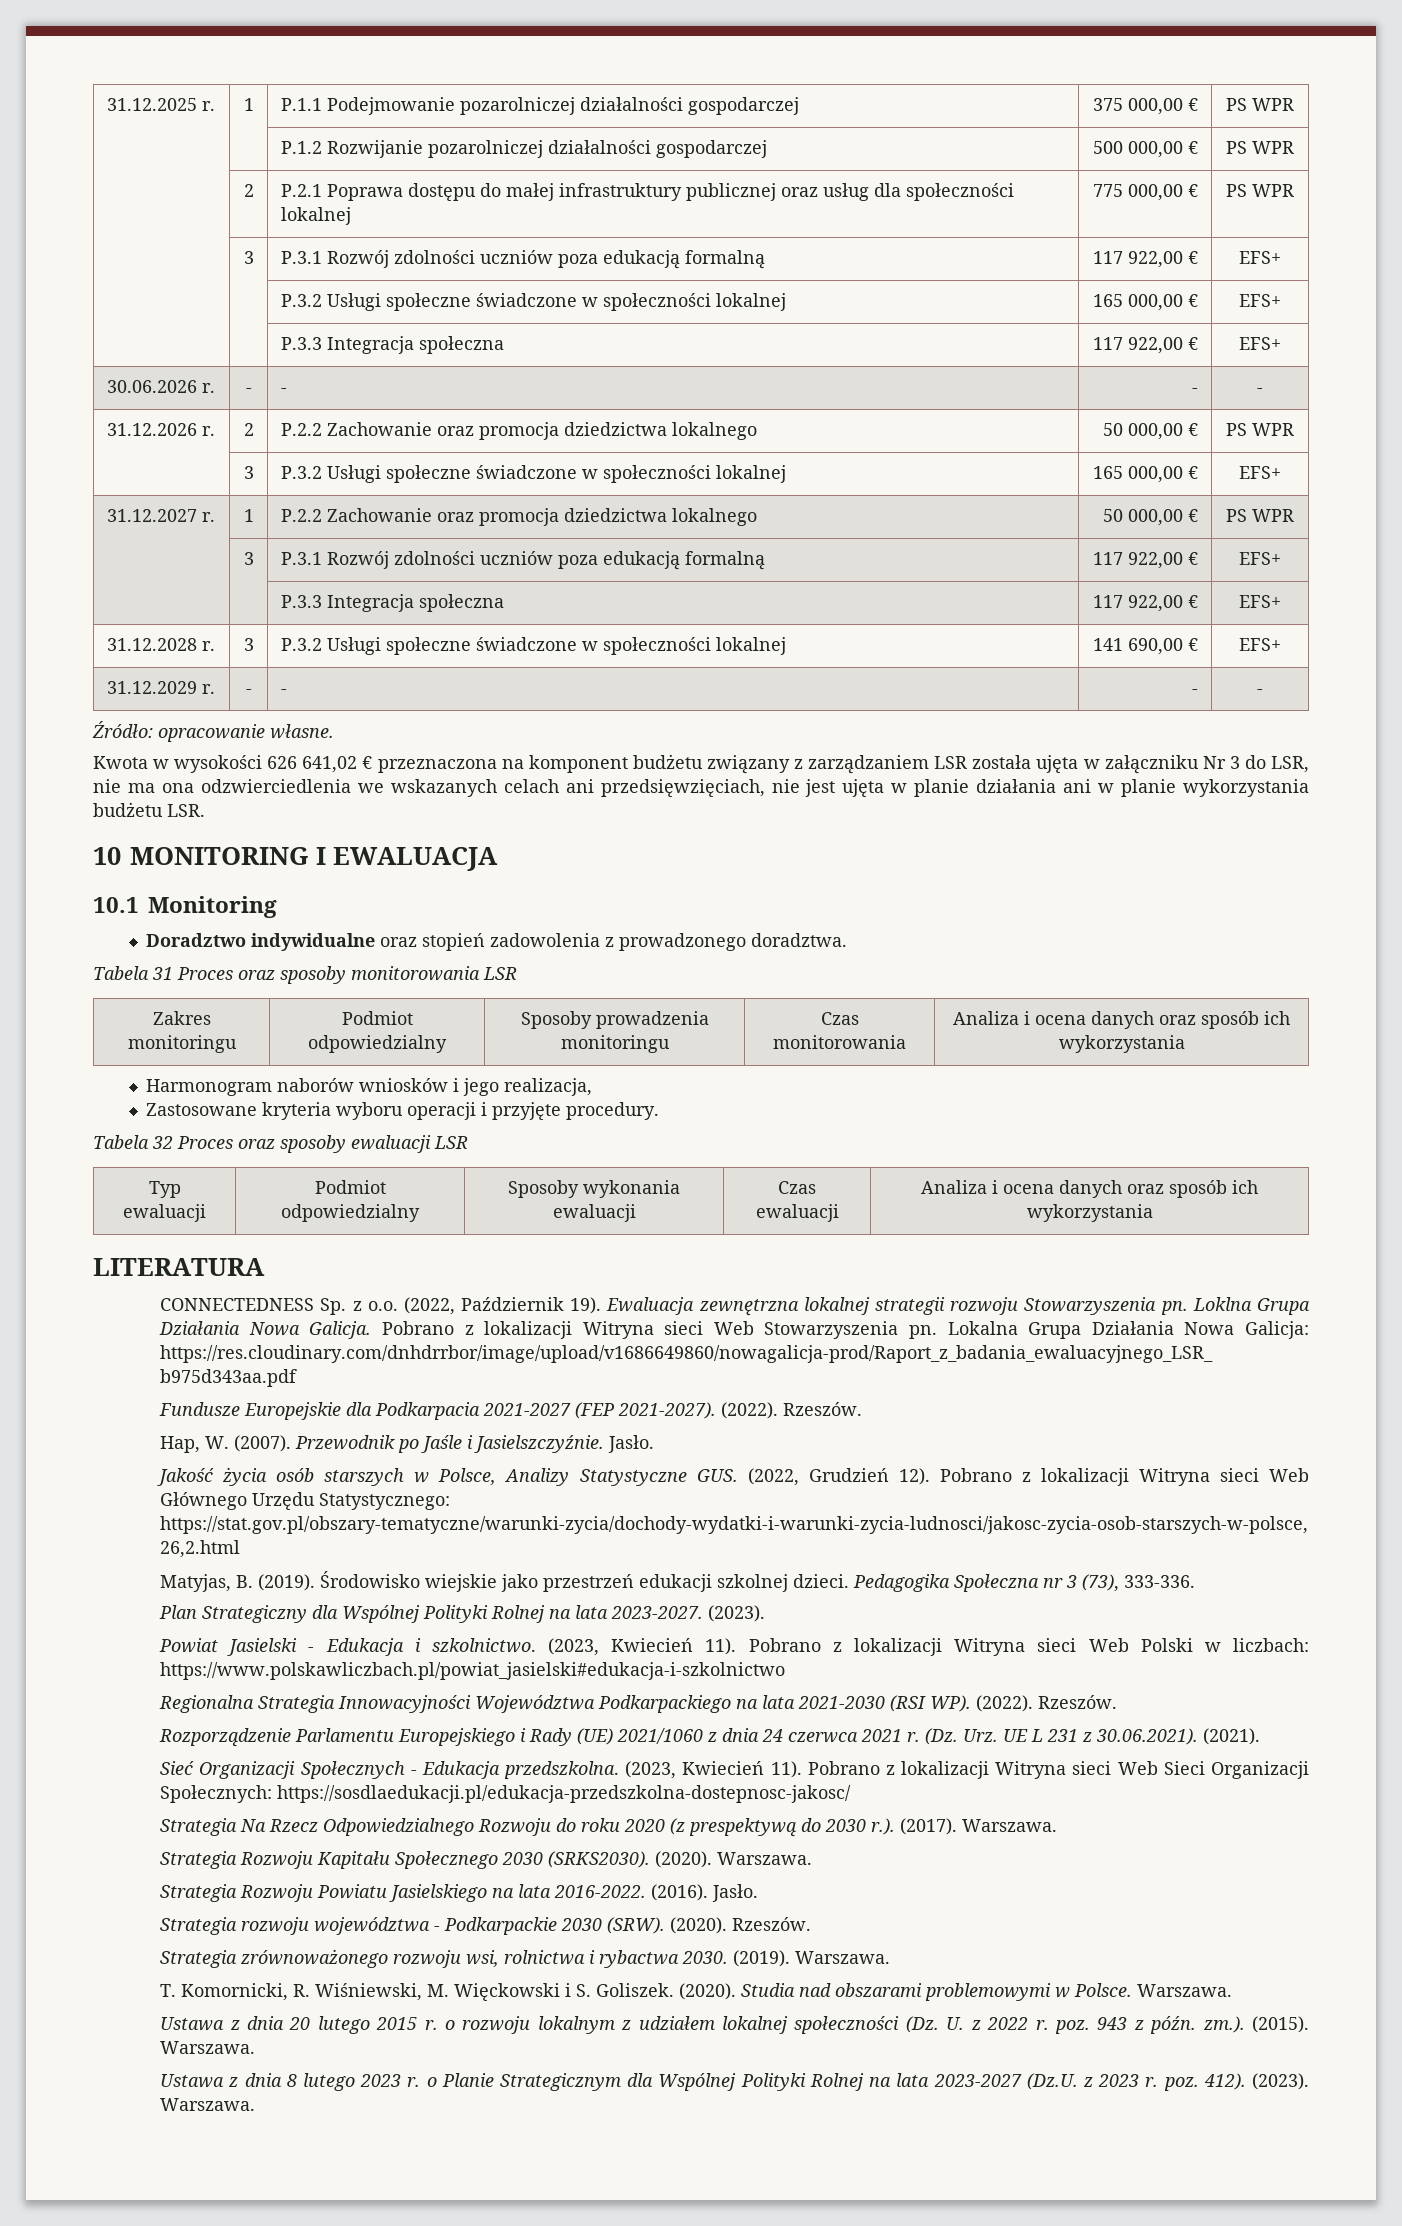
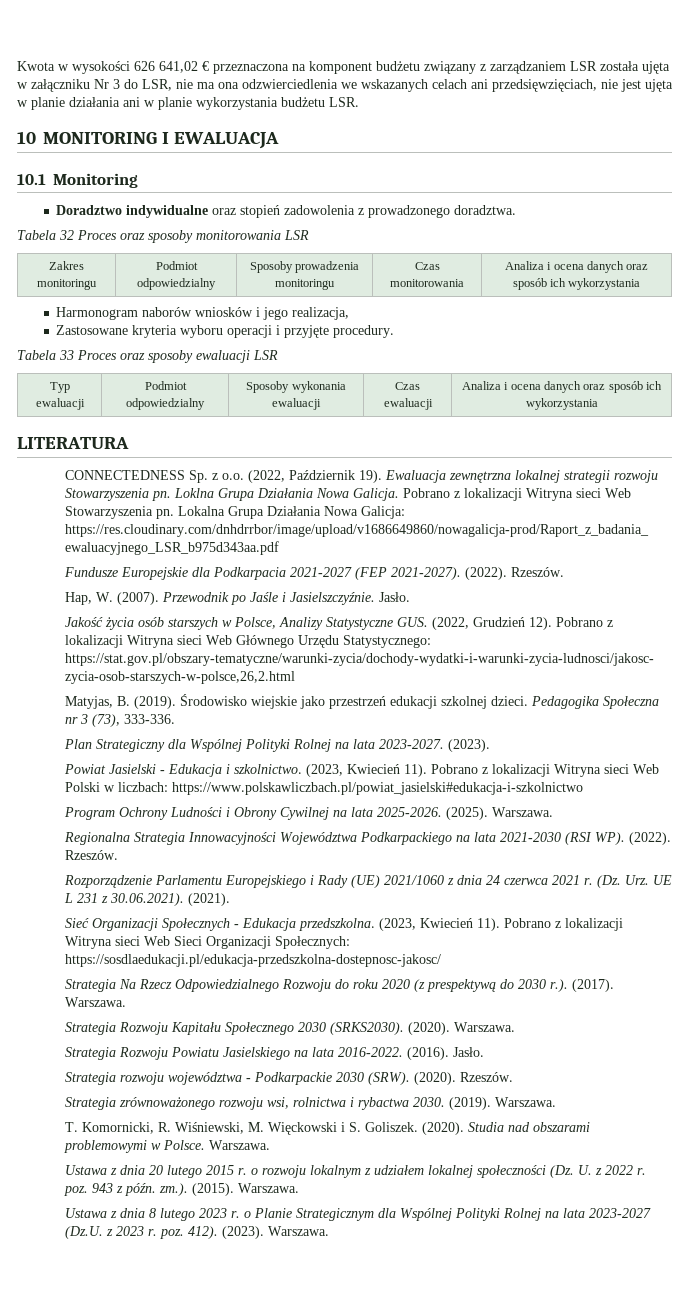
[106,98,215,111] [243,98,254,111] [280,97,799,115] [1093,98,1199,115] [1226,98,1294,111] [280,140,767,158] [1093,141,1199,158] [1226,141,1294,154] [243,184,254,197] [280,183,1014,201] [280,207,351,225] [1093,184,1199,201] [1226,184,1294,197] [243,251,254,264] [280,250,765,269] [1093,251,1199,268] [1239,251,1281,264] [280,293,786,311] [1093,294,1199,311] [1239,294,1281,307] [280,336,504,354] [1093,337,1199,354] [1239,337,1281,350] [106,380,215,393] [245,388,252,393] [280,388,287,393] [1192,388,1199,393] [1257,388,1263,393] [106,423,215,436] [243,423,254,436] [280,422,757,440] [1103,423,1199,440] [1226,423,1294,436] [243,466,254,479] [280,465,786,483] [1093,466,1199,483] [1239,466,1281,479] [106,509,215,522] [243,509,254,522] [280,508,757,526] [1103,509,1199,526] [1226,509,1294,522] [243,552,254,565] [280,551,765,570] [1093,552,1199,569] [1239,552,1281,565] [280,594,504,612] [1093,595,1199,612] [1239,595,1281,608] [106,638,215,651] [243,638,254,651] [280,637,786,655] [1093,638,1199,655] [1239,638,1281,651] [106,681,215,694] [245,689,252,694] [280,689,287,694] [1192,689,1199,694] [1257,689,1263,694] [92,721,334,742] 31.12.2025 r. | 1 | P.1.1 Podejmowanie pozarolniczej działalności gospodarczej | 375 000,00 € | PS WPR // | | P.1.2 Rozwijanie pozarolniczej działalności gospodarczej | 500 000,00 € | PS WPR // | 2 | P.2.1 Poprawa dostępu do małej infrastruktury publicznej oraz usług dla społeczności lokalnej | 775 000,00 € | PS WPR // | 3 | P.3.1 Rozwój zdolności uczniów poza edukacją formalną | 117 922,00 € | EFS+ // | | P.3.2 Usługi społeczne świadczone w społeczności lokalnej | 165 000,00 € | EFS+ // | | P.3.3 Integracja społeczna | 117 922,00 € | EFS+ // 30.06.2026 r. | - | - | - | - // 31.12.2026 r. | 2 | P.2.2 Zachowanie oraz promocja dziedzictwa lokalnego | 50 000,00 € | PS WPR // | 3 | P.3.2 Usługi społeczne świadczone w społeczności lokalnej | 165 000,00 € | EFS+ // 31.12.2027 r. | 1 | P.2.2 Zachowanie oraz promocja dziedzictwa lokalnego | 50 000,00 € | PS WPR // | 3 | P.3.1 Rozwój zdolności uczniów poza edukacją formalną | 117 922,00 € | EFS+ // | | P.3.3 Integracja społeczna | 117 922,00 € | EFS+ // 31.12.2028 r. | 3 | P.3.2 Usługi społeczne świadczone w społeczności lokalnej | 141 690,00 € | EFS+ // 31.12.2029 r. | - | - | - | - // Źródło: opracowanie własne. // -> (17, 66) none
[152,967,173,980] 31 -> [59,230,74,240] 32
[152,1136,173,1149] 32 -> [59,350,74,360] 33
(786, 1671) none -> [63,807,553,820] // Program Ochrony Ludności i Obrony Cywilnej na lata 2025-2026. (2025). Warszawa.

